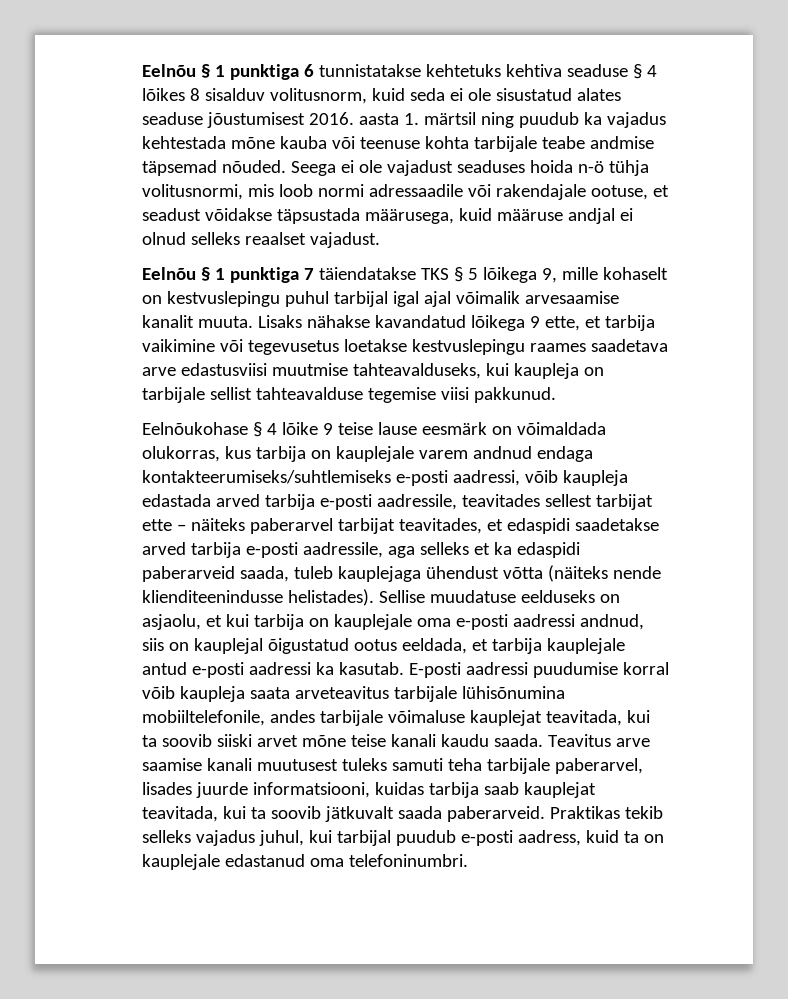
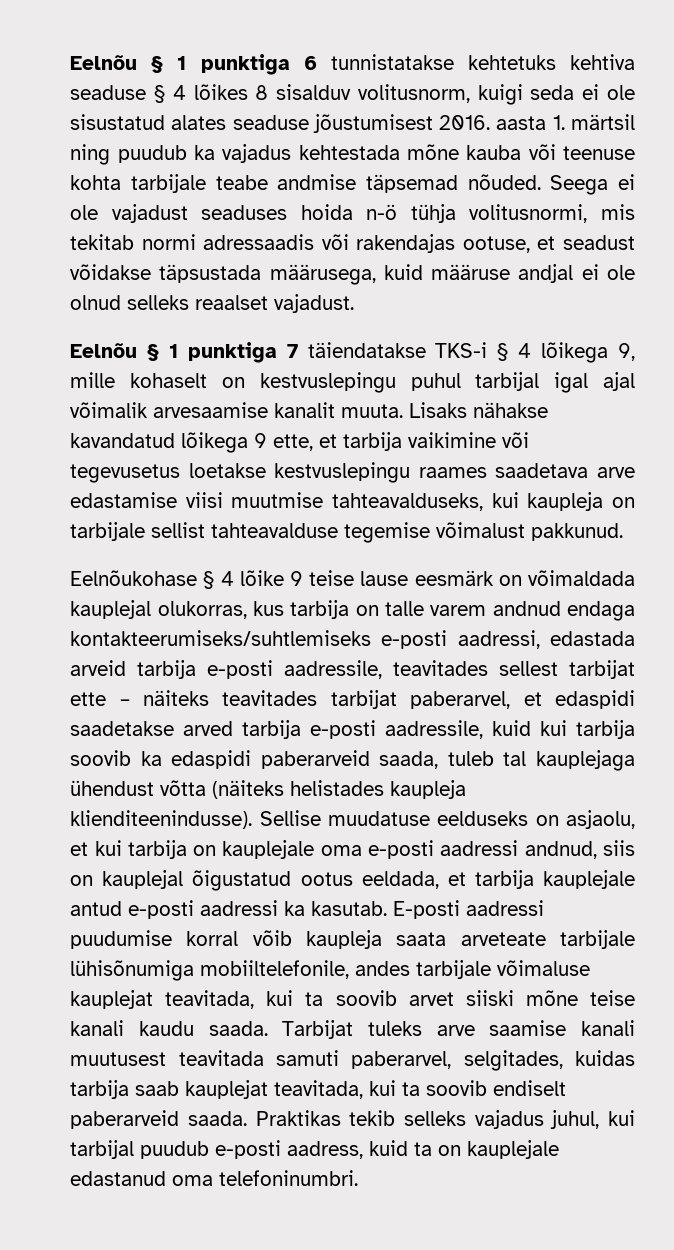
[371,88,405,101] kuid -> [477,84,523,105] kuigi
[278,184,586,200] loob normi adressaadile või rakendajale -> [70,234,456,253] tekitab normi adressaadis või rakendajas
(633, 214) none -> [607,265,635,280] ole
[420,267,478,282] TKS § 5 -> [435,342,532,361] TKS-i § 4
[180,363,267,376] edastusviisi -> [70,492,223,508] edastamise viisi
[440,387,469,400] viisi -> [436,522,526,538] võimalust
(606, 428) none -> [70,600,152,619] kauplejal
[335,446,414,462] kauplejale -> [384,601,424,616] talle
[524,470,628,486] [141,494,260,507] võib kaupleja edastada arved -> [550,631,635,646] [70,660,127,676] edastada arveid
[249,518,482,534] paberarvel tarbijat teavitades, -> [222,690,511,709] teavitades tarbijat paberarvel,
[387,542,490,558] aga selleks et -> [492,720,635,739] [70,750,132,766] kuid kui tarbija soovib
(333, 572) none -> [503,751,527,766] tal
[612,566,661,579] [141,589,374,606] nende klienditeenindusse helistades). -> [290,780,467,799] [70,810,253,829] helistades kaupleja klienditeenindusse).
[294,686,565,702] arveteavitus tarbijale lühisõnumina -> [460,930,635,949] [70,960,195,981] arveteate tarbijale lühisõnumiga
[216,734,298,747] siiski arvet -> [408,990,514,1006] arvet siiski
[547,734,611,747] Teavitus -> [282,1020,422,1039] Tarbijat tuleks
[341,758,643,774] [141,782,370,798] tuleks samuti teha tarbijale paberarvel, lisades juurde informatsiooni, -> [178,1050,563,1071] teavitada samuti paberarvel, selgitades,
[324,806,545,822] jätkuvalt saada paberarveid. -> [493,1080,567,1096] [70,1110,247,1129] endiselt paberarveid saada.

